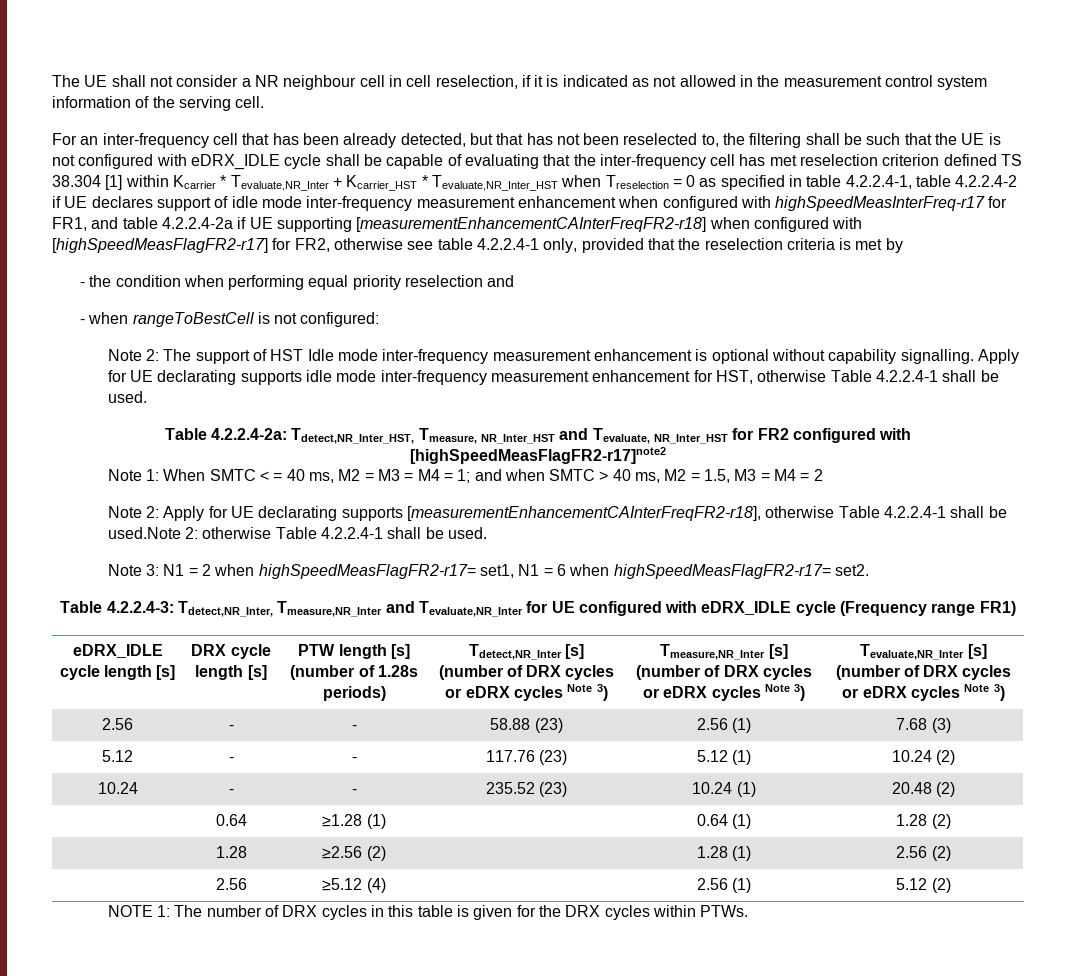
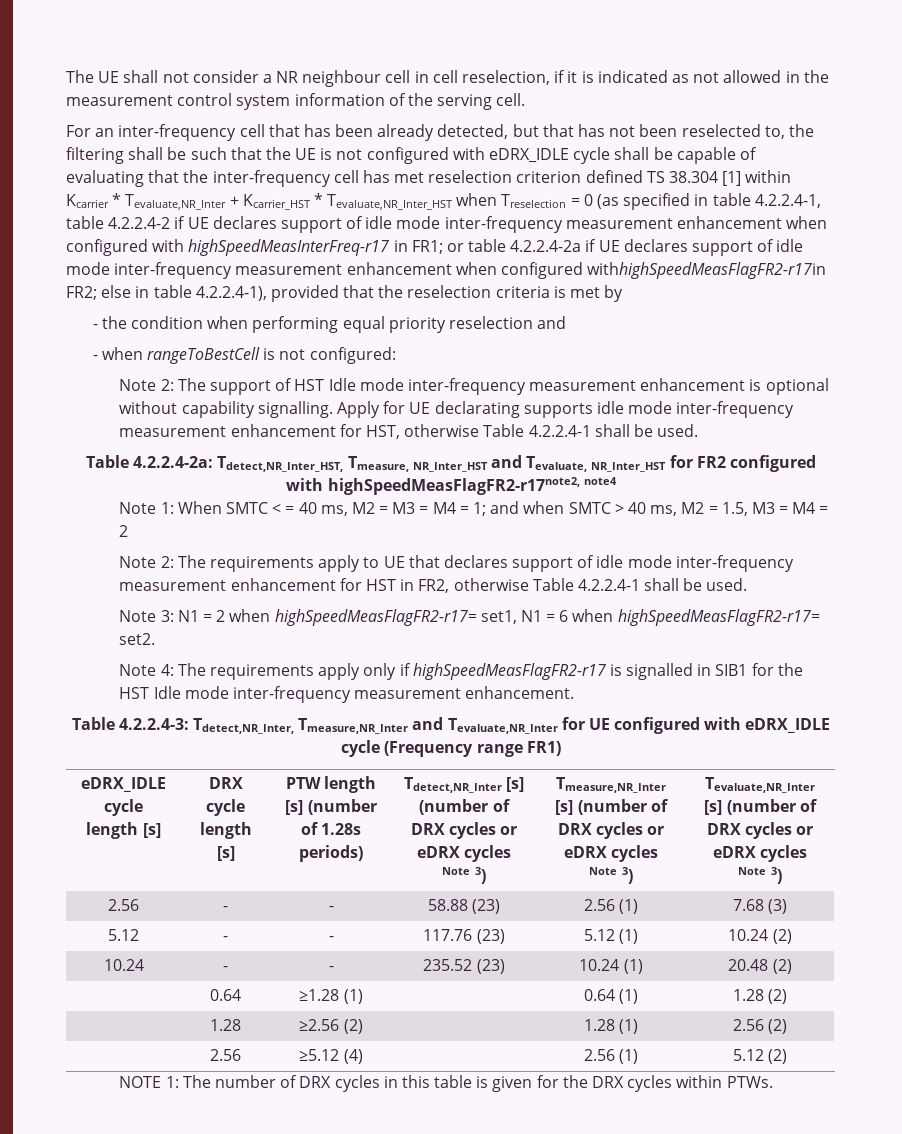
[699,178,717,187] as -> [597,194,620,209] (as
[988,196,1008,208] [52,217,119,231] for FR1, and -> [393,240,464,254] in FR1; or
[276,217,863,232] [52,238,578,253] supporting [measurementEnhancementCAInterFreqFR2-r18] when configured with [highSpeedMeasFlagFR2-r17] for FR2, otherwise see table 4.2.2.4-1 only, -> [623,239,804,256] [66,262,827,279] [66,285,267,301] declares support of idle mode inter-frequency measurement enhancement when configured withhighSpeedMeasFlagFR2-r17in FR2; else in table 4.2.2.4-1),
[410,447,666,464] [highSpeedMeasFlagFR2-r17]note2 -> [327,477,617,495] highSpeedMeasFlagFR2-r17note2, note4
[163,506,1007,521] [107,527,199,539] Apply for UE declarating supports [measurementEnhancementCAInterFreqFR2-r18], otherwise Table 4.2.2.4-1 shall be used.Note 2: -> [177,555,794,572] [119,578,450,593] The requirements apply to UE that declares support of idle mode inter-frequency measurement enhancement for HST in FR2,
(869, 570) none -> [119,663,803,680] [119,686,575,703] // Note 4: The requirements apply only if highSpeedMeasFlagFR2-r17 is signalled in SIB1 for the HST Idle mode inter-frequency measurement enhancement.

